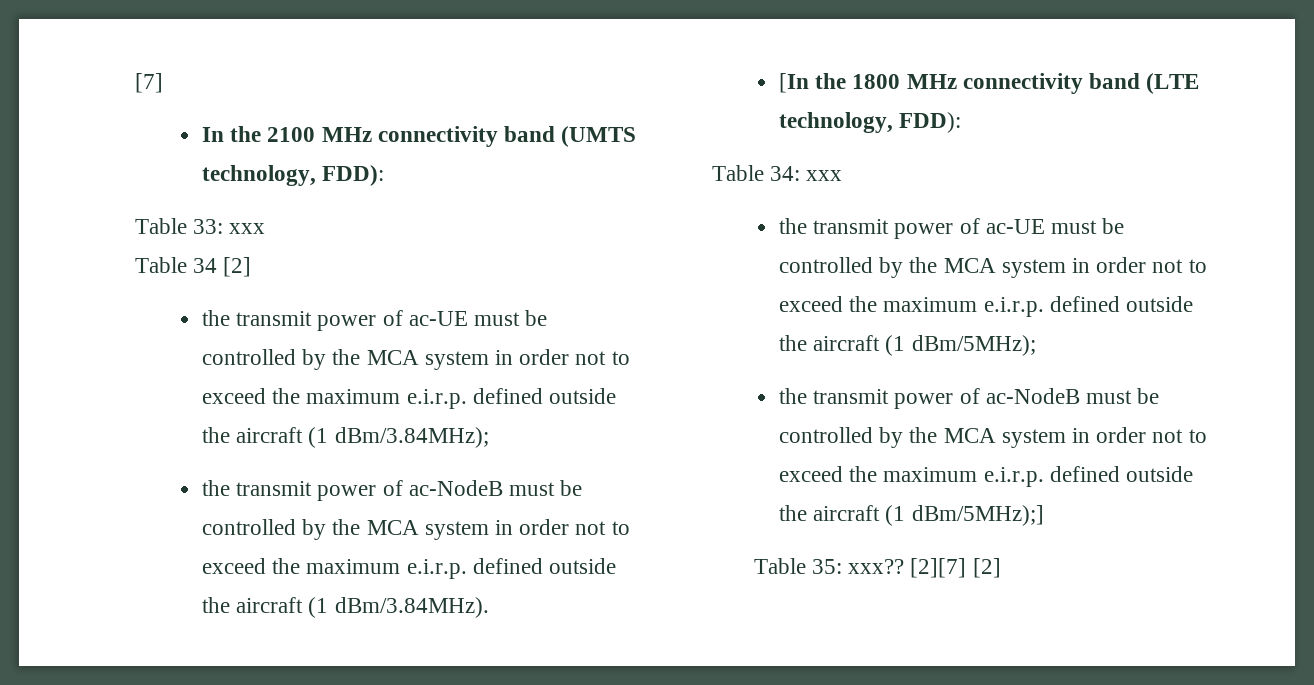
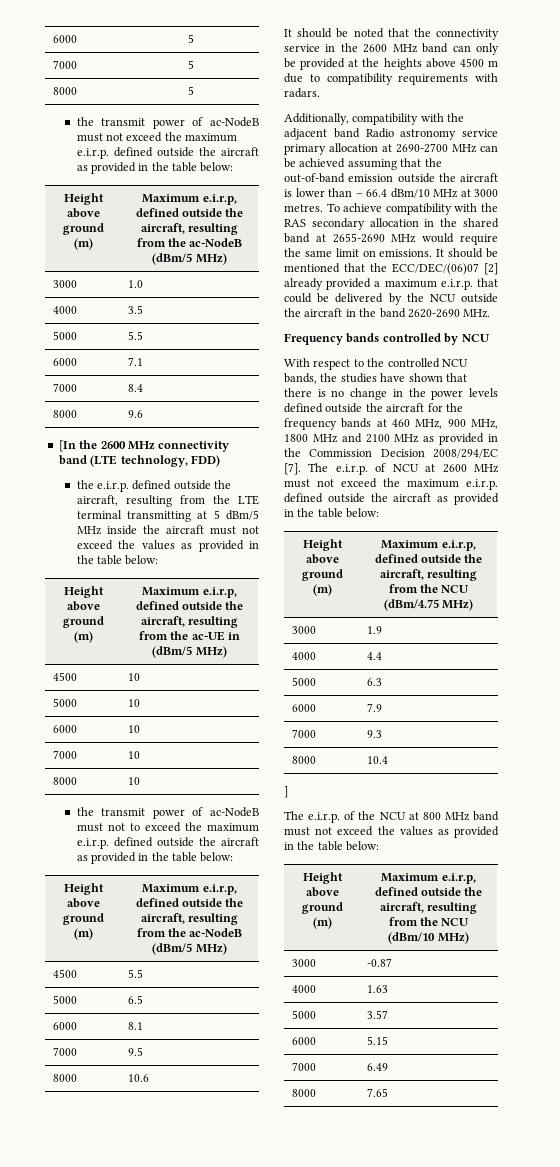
[135,73,163,93] [201,126,637,147] [201,165,385,186] [135,218,266,234] [135,257,252,277] [201,310,548,331] [201,349,570,370] [7] // In the 2100 MHz connectivity band (UMTS technology, FDD): // Table 33: xxx // Table 34 [2] // the transmit power of ac-UE must be controlled by the MCA system in order -> [53,35,78,43] [188,34,195,43] [53,60,78,69] [188,60,195,69] [53,87,78,95] [188,86,195,95] [76,117,259,129] [76,132,238,142] [76,147,259,159] [76,162,234,174] [63,193,104,205] [66,208,100,218] [62,223,104,235] [73,238,93,250] [142,194,237,205] [135,208,244,217] [140,223,239,235] [136,238,243,247] [152,253,227,265] [53,280,78,288] [128,280,144,288] [53,306,78,314] [128,305,144,314] [53,331,78,340] [128,331,144,340] [53,358,78,366] [128,357,144,366] [53,383,78,392] [128,384,144,392] [53,410,78,418] [128,410,144,418] [58,440,230,452] [58,455,220,467] [76,480,232,492] [76,495,259,507] [76,510,259,522] [76,525,259,535] [76,540,259,552] [76,555,159,565] [63,586,104,598] [66,601,100,611] [62,616,104,628] [73,631,93,643] [142,587,237,598] [135,601,244,610] [140,616,239,628] [138,631,241,641] [152,646,227,658] [53,672,78,681] [128,673,141,681] [53,698,78,707] [128,699,141,707] [53,725,78,733] [128,725,141,733] [53,750,78,759] [128,751,141,759] [53,777,78,785] [128,777,141,785] [76,807,259,819] [76,823,103,832] 6000 | 5 // 7000 | 5 // 8000 | 5 // the transmit power of ac-NodeB must not exceed the maximum e.i.r.p. defined outside the aircraft as provided in the table below: // Height above ground (m) | Maximum e.i.r.p, defined outside the aircraft, resulting from the ac-NodeB (dBm/5 MHz) // 3000 | 1.0 // 4000 | 3.5 // 5000 | 5.5 // 6000 | 7.1 // 7000 | 8.4 // 8000 | 9.6 // [In the 2600 MHz connectivity band (LTE technology, FDD) // the e.i.r.p. defined outside the aircraft, resulting from the LTE terminal transmitting at 5 dBm/5 MHz inside the aircraft must not exceed the values as provided in the table below: // Height above ground (m) | Maximum e.i.r.p, defined outside the aircraft, resulting from the ac-UE in (dBm/5 MHz) // 4500 | 10 // 5000 | 10 // 6000 | 10 // 7000 | 10 // 8000 | 10 // the transmit power of ac-NodeB must
[308,427,489,448] [201,480,583,501] [201,519,630,540] [201,558,617,579] [201,597,489,618] [778,73,1200,94] [778,112,962,133] [712,165,843,181] [778,218,1125,239] [778,257,1207,278] [778,296,1194,317] [778,335,1036,356] [778,388,1160,409] [778,427,1207,448] [778,466,1194,487] [778,505,1044,526] [753,558,1001,578] (1 dBm/3.84MHz); // the transmit power of ac-NodeB must be controlled by the MCA system in order not to exceed the maximum e.i.r.p. defined outside the aircraft (1 dBm/3.84MHz). // [In the 1800 MHz connectivity band (LTE technology, FDD): // Table 34: xxx // the transmit power of ac-UE must be controlled by the MCA system in order not to exceed the maximum e.i.r.p. defined outside the aircraft (1 dBm/5MHz); // the transmit power of ac-NodeB must be controlled by the MCA system in order not to exceed the maximum e.i.r.p. defined outside the aircraft (1 dBm/5MHz);] // Table 35: xxx?? [2][7] [2] -> [76,852,234,864] [63,883,104,895] [66,898,100,908] [62,913,104,925] [73,928,93,940] [142,884,237,895] [135,898,244,907] [140,913,239,925] [136,928,243,937] [152,943,227,955] [53,969,78,978] [128,969,144,978] [53,995,78,1004] [128,995,144,1004] [53,1022,78,1030] [128,1022,144,1030] [53,1047,78,1056] [128,1047,144,1056] [53,1074,78,1082] [128,1074,150,1082] [284,28,499,40] [284,43,499,55] [284,58,498,70] [284,73,498,85] [284,88,320,98] [284,113,465,125] [284,128,498,140] [284,143,498,155] [284,158,442,170] [284,173,498,183] [284,188,498,198] [284,203,498,215] [284,218,499,230] [284,233,498,245] [284,248,498,258] [284,263,498,275] [284,278,498,290] [284,293,498,305] [284,308,491,318] [284,333,490,345] [284,358,468,370] [284,373,467,384] [284,388,498,400] [284,403,463,413] [284,418,498,430] [284,433,498,445] [284,448,498,458] [284,463,499,475] [284,478,498,490] [284,493,499,505] [284,508,380,518] [302,539,343,551] [305,554,339,564] [301,569,343,581] [312,584,332,596] [381,540,476,551] [374,554,483,563] [379,569,478,581] [388,584,470,593] [383,599,474,611] [292,626,317,634] [367,626,383,634] [292,652,317,660] [367,652,383,660] [292,677,317,686] [367,678,383,686] [292,704,317,712] [367,703,383,712] [292,729,317,738] [367,730,383,738] [292,756,317,764] [367,756,389,764] [284,786,288,798] [284,811,499,823] [284,826,499,838] [284,841,380,851] [302,872,343,884] [305,887,339,897] [301,902,343,914] [312,917,332,929] [381,873,476,884] [374,887,483,896] [379,902,478,914] [388,917,470,926] [388,932,469,944] [292,959,317,967] [367,958,393,967] [292,985,317,993] [367,985,389,993] [292,1010,317,1019] [367,1010,389,1019] [292,1037,317,1045] [367,1036,389,1045] [292,1062,317,1071] [367,1063,389,1071] [292,1089,317,1097] [367,1088,389,1097] as provided in the table below: // Height above ground (m) | Maximum e.i.r.p, defined outside the aircraft, resulting from the ac-NodeB (dBm/5 MHz) // 4500 | 5.5 // 5000 | 6.5 // 6000 | 8.1 // 7000 | 9.5 // 8000 | 10.6 // It should be noted that the connectivity service in the 2600 MHz band can only be provided at the heights above 4500 m due to compatibility requirements with radars. // Additionally, compatibility with the adjacent band Radio astronomy service primary allocation at 2690-2700 MHz can be achieved assuming that the out-of-band emission outside the aircraft is lower than – 66.4 dBm/10 MHz at 3000 metres. To achieve compatibility with the RAS secondary allocation in the shared band at 2655-2690 MHz would require the same limit on emissions. It should be mentioned that the ECC/DEC/(06)07 [2] already provided a maximum e.i.r.p. that could be delivered by the NCU outside the aircraft in the band 2620-2690 MHz. // Frequency bands controlled by NCU // With respect to the controlled NCU bands, the studies have shown that there is no change in the power levels defined outside the aircraft for the frequency bands at 460 MHz, 900 MHz, 1800 MHz and 2100 MHz as provided in the Commission Decision 2008/294/EC [7]. The e.i.r.p. of NCU at 2600 MHz must not exceed the maximum e.i.r.p. defined outside the aircraft as provided in the table below: // Height above ground (m) | Maximum e.i.r.p, defined outside the aircraft, resulting from the NCU (dBm/4.75 MHz) // 3000 | 1.9 // 4000 | 4.4 // 5000 | 6.3 // 6000 | 7.9 // 7000 | 9.3 // 8000 | 10.4 // ] // The e.i.r.p. of the NCU at 800 MHz band must not exceed the values as provided in the table below: // Height above ground (m) | Maximum e.i.r.p, defined outside the aircraft, resulting from the NCU (dBm/10 MHz) // 3000 | -0.87 // 4000 | 1.63 // 5000 | 3.57 // 6000 | 5.15 // 7000 | 6.49 // 8000 | 7.65

